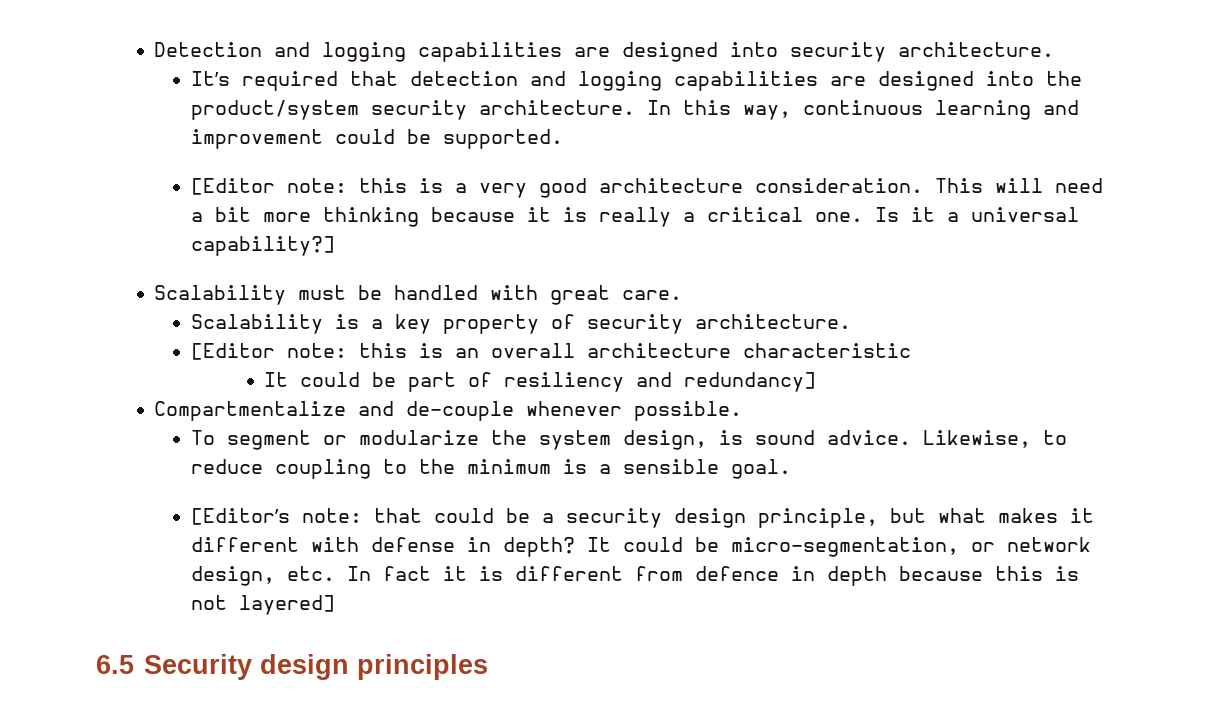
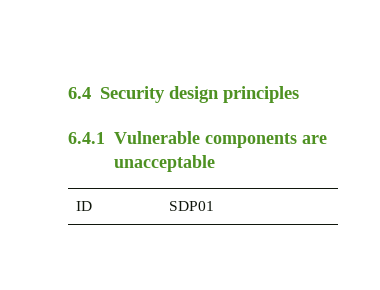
[154,42,1055,62] [190,71,1082,91] [190,100,1079,120] [190,129,563,149] [190,178,1103,198] [190,207,1079,227] [190,236,335,256] [154,285,683,305] [190,314,851,334] [190,343,911,360] [264,372,817,392] [154,401,743,421] [190,430,1067,450] [190,459,791,479] [190,508,1094,528] [190,537,1091,557] [190,566,1079,586] [190,595,335,615] [96,654,488,680] Detection and logging capabilities are designed into security architecture. // It’s required that detection and logging capabilities are designed into the product/system security architecture. In this way, continuous learning and improvement could be supported. // [Editor note: this is a very good architecture consideration. This will need a bit more thinking because it is really a critical one. Is it a universal capability?] // Scalability must be handled with great care. // Scalability is a key property of security architecture. // [Editor note: this is an overall architecture characteristic // It could be part of resiliency and redundancy] // Compartmentalize and de-couple whenever possible. // To segment or modularize the system design, is sound advice. Likewise, to reduce coupling to the minimum is a sensible goal. // [Editor’s note: that could be a security design principle, but what makes it different with defense in depth? It could be micro-segmentation, or network design, etc. In fact it is different from defence in depth because this is not layered] // 6.5 Security design principles -> [68,86,299,103] [68,131,327,148] [113,155,215,172] [76,201,93,211] [169,201,215,211] 6.4 Security design principles // 6.4.1 Vulnerable components are unacceptable // ID | SDP01

